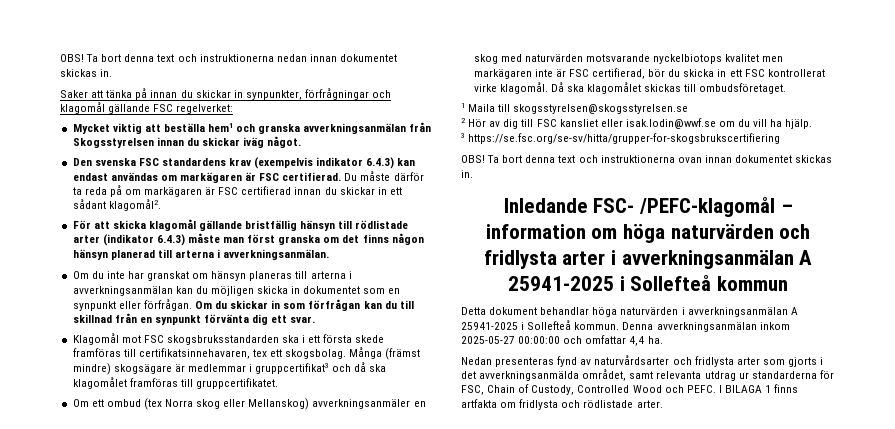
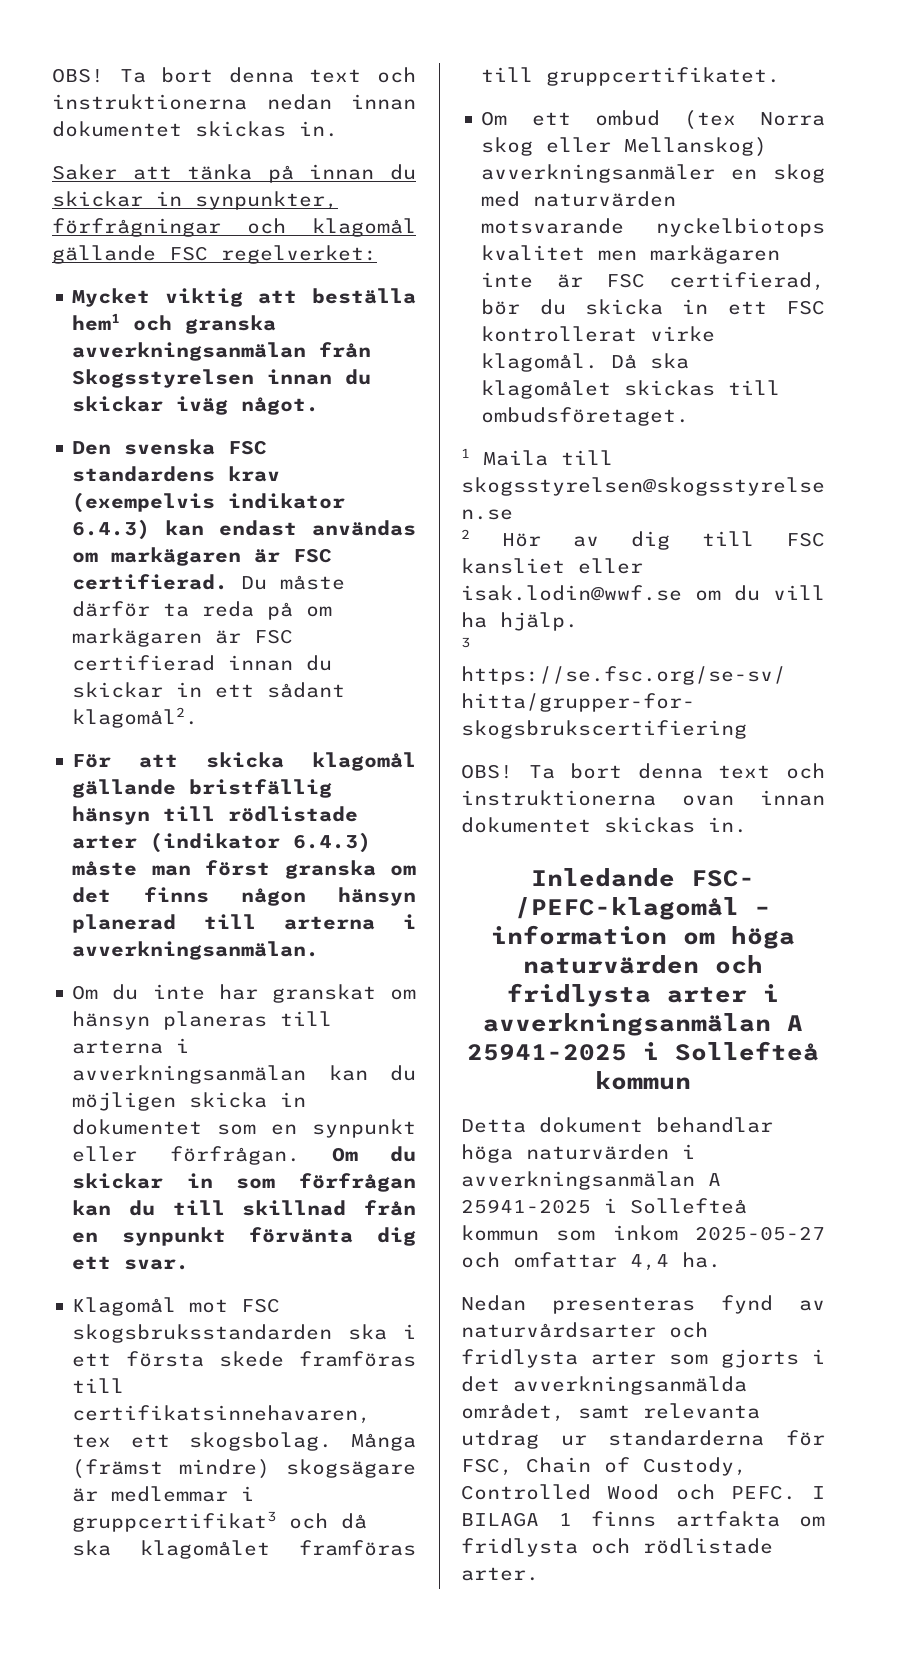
[574,322,757,332] kommun. Denna avverkningsanmälan -> [461,1225,596,1241] kommun som
[518,336,561,344] 00:00:00 -> (825, 1233) none

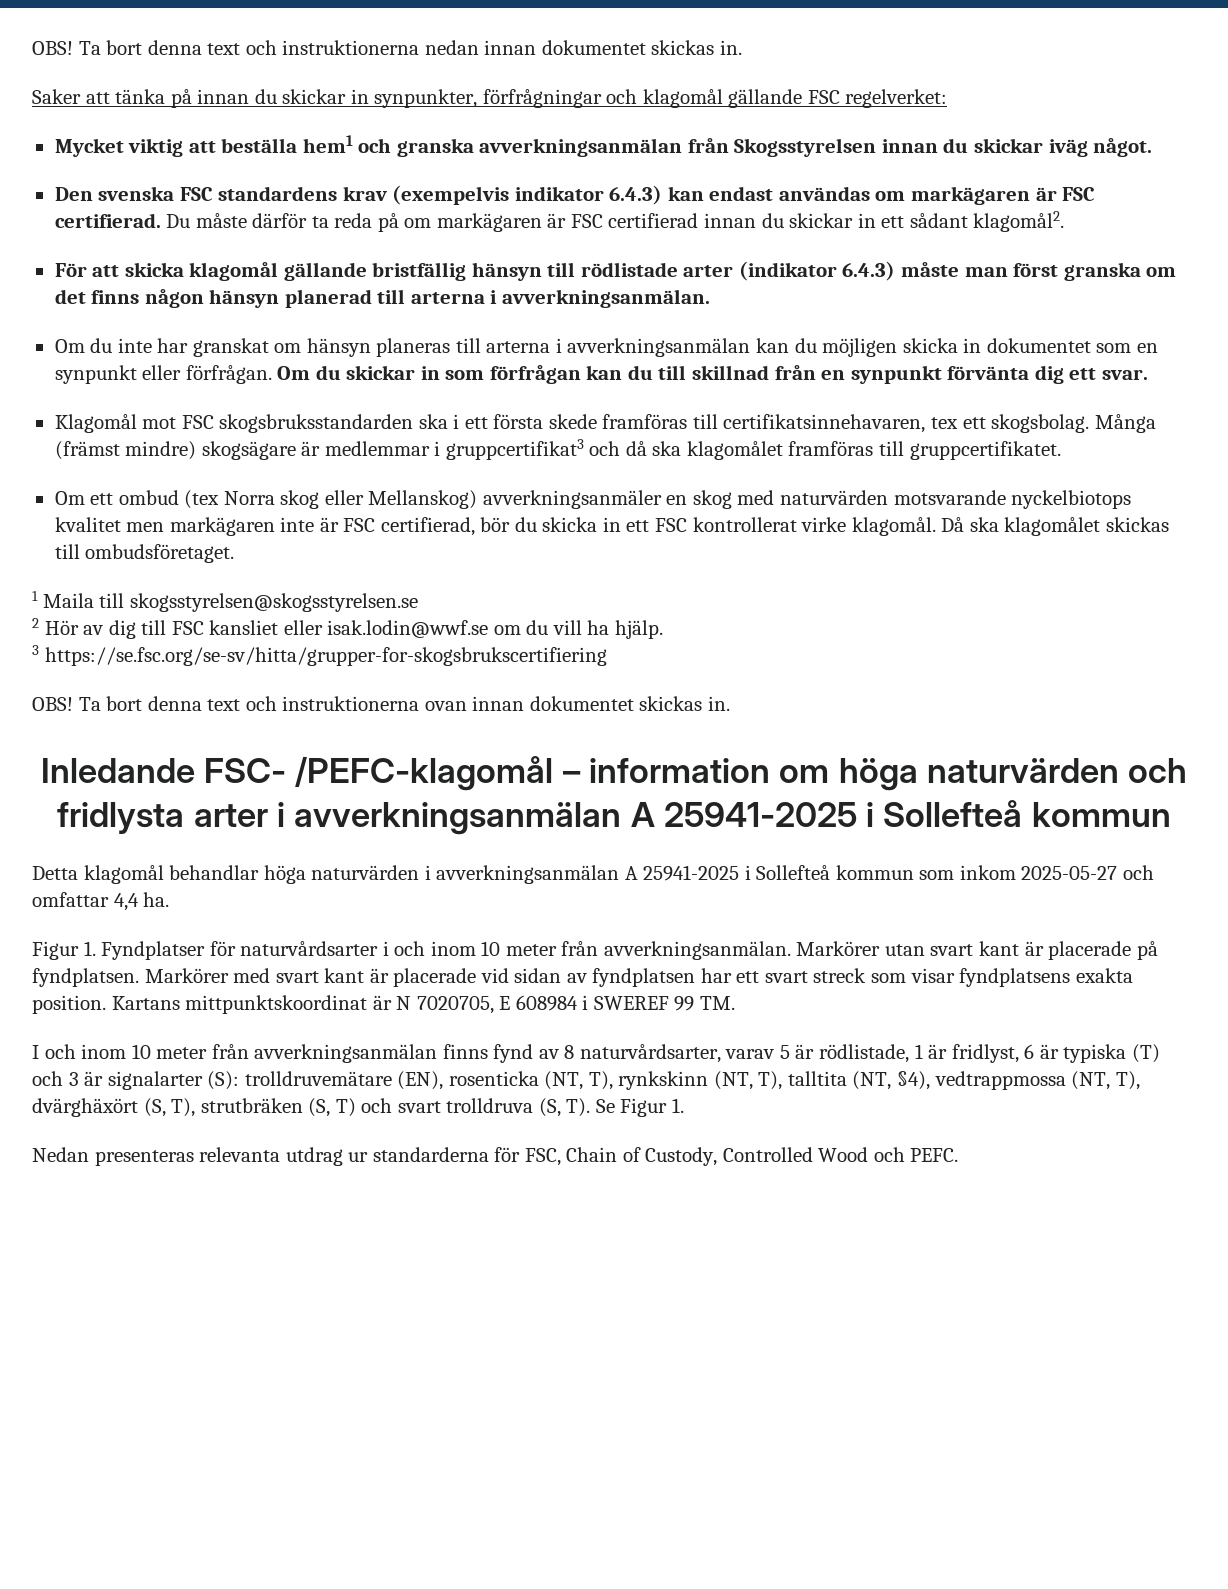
[539,1117,643,1133] dokument -> [83,865,164,884] klagomål
[461,1295,825,1314] [461,1322,708,1338] [461,1349,825,1368] [461,1376,747,1395] [461,1403,630,1422] Nedan presenteras fynd av naturvårdsarter och fridlysta arter som gjorts i det avverkningsanmälda området, samt -> [32,941,1158,960] [32,968,1133,987] [32,995,735,1014] [32,1044,1160,1063] [32,1071,1140,1090] [32,1098,684,1117] [32,1147,194,1166] Figur 1. Fyndplatser för naturvårdsarter i och inom 10 meter från avverkningsanmälan. Markörer utan svart kant är placerade på fyndplatsen. Markörer med svart kant är placerade vid sidan av fyndplatsen har ett svart streck som visar fyndplatsens exakta position. Kartans mittpunktskoordinat är N 7020705, E 608984 i SWEREF 99 TM. // I och inom 10 meter från avverkningsanmälan finns fynd av 8 naturvårdsarter, varav 5 är rödlistade, 1 är fridlyst, 6 är typiska (T) och 3 är signalarter (S): trolldruvemätare (EN), rosenticka (NT, T), rynkskinn (NT, T), talltita (NT, §4), vedtrappmossa (NT, T), dvärghäxört (S, T), strutbräken (S, T) och svart trolldruva (S, T). Se Figur 1. // Nedan presenteras
[812,1486,825,1499] [461,1511,825,1527] [461,1538,773,1557] [461,1567,539,1581] I BILAGA 1 finns artfakta om fridlysta och rödlistade arter. -> (959, 1155) none

